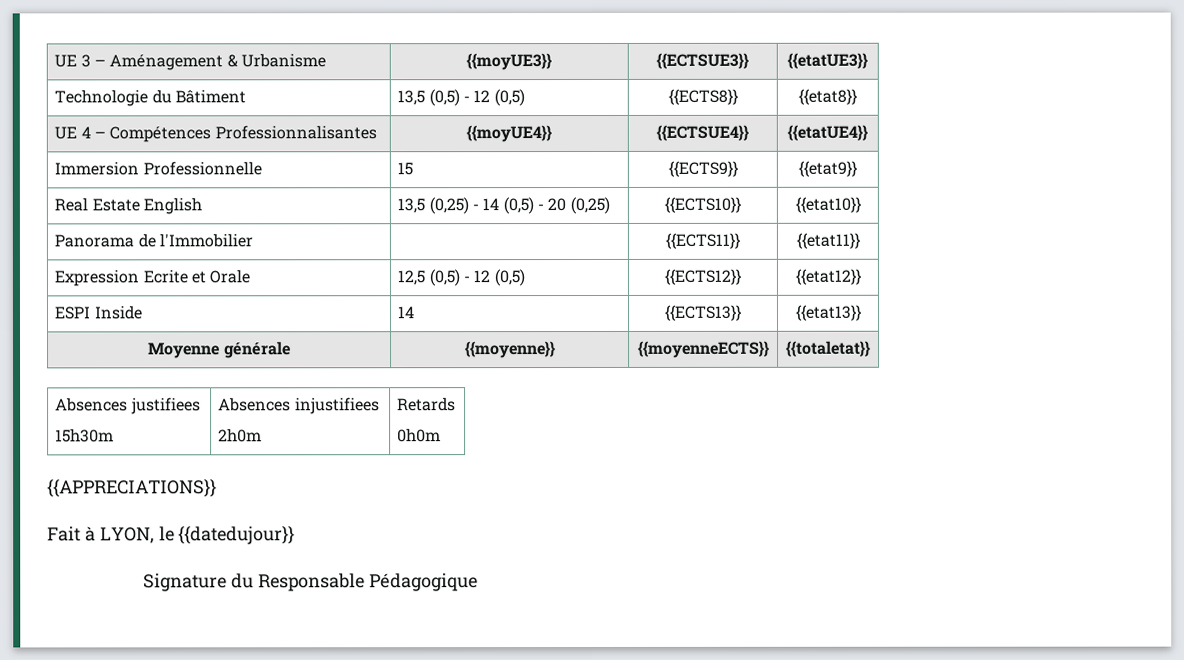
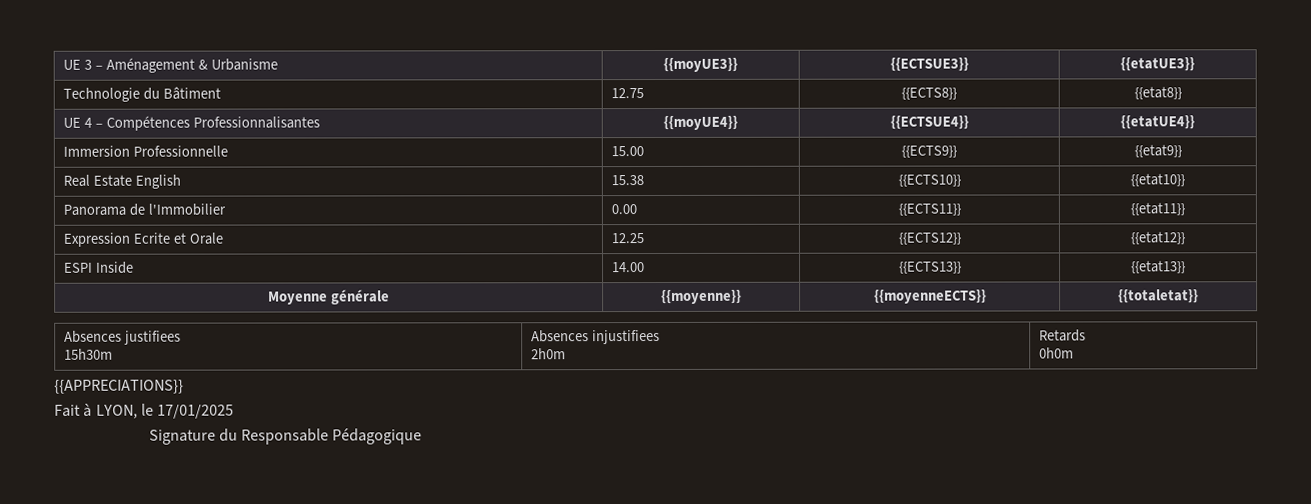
[397,89,525,107] 13,5 (0,5) - 12 (0,5) -> [610,88,644,99] 12.75
[397,162,414,176] 15 -> [610,146,644,157] 15.00
[397,196,610,215] 13,5 (0,25) - 14 (0,5) - 20 (0,25) -> [610,175,644,186] 15.38
(253, 240) none -> [610,204,637,215] 0.00
[397,269,525,287] 12,5 (0,5) - 12 (0,5) -> [610,233,644,244] 12.25
[397,306,415,319] 14 -> [611,262,645,273] 14.00
[178,525,296,545] {{datedujour}} -> [157,404,235,419] 17/01/2025

